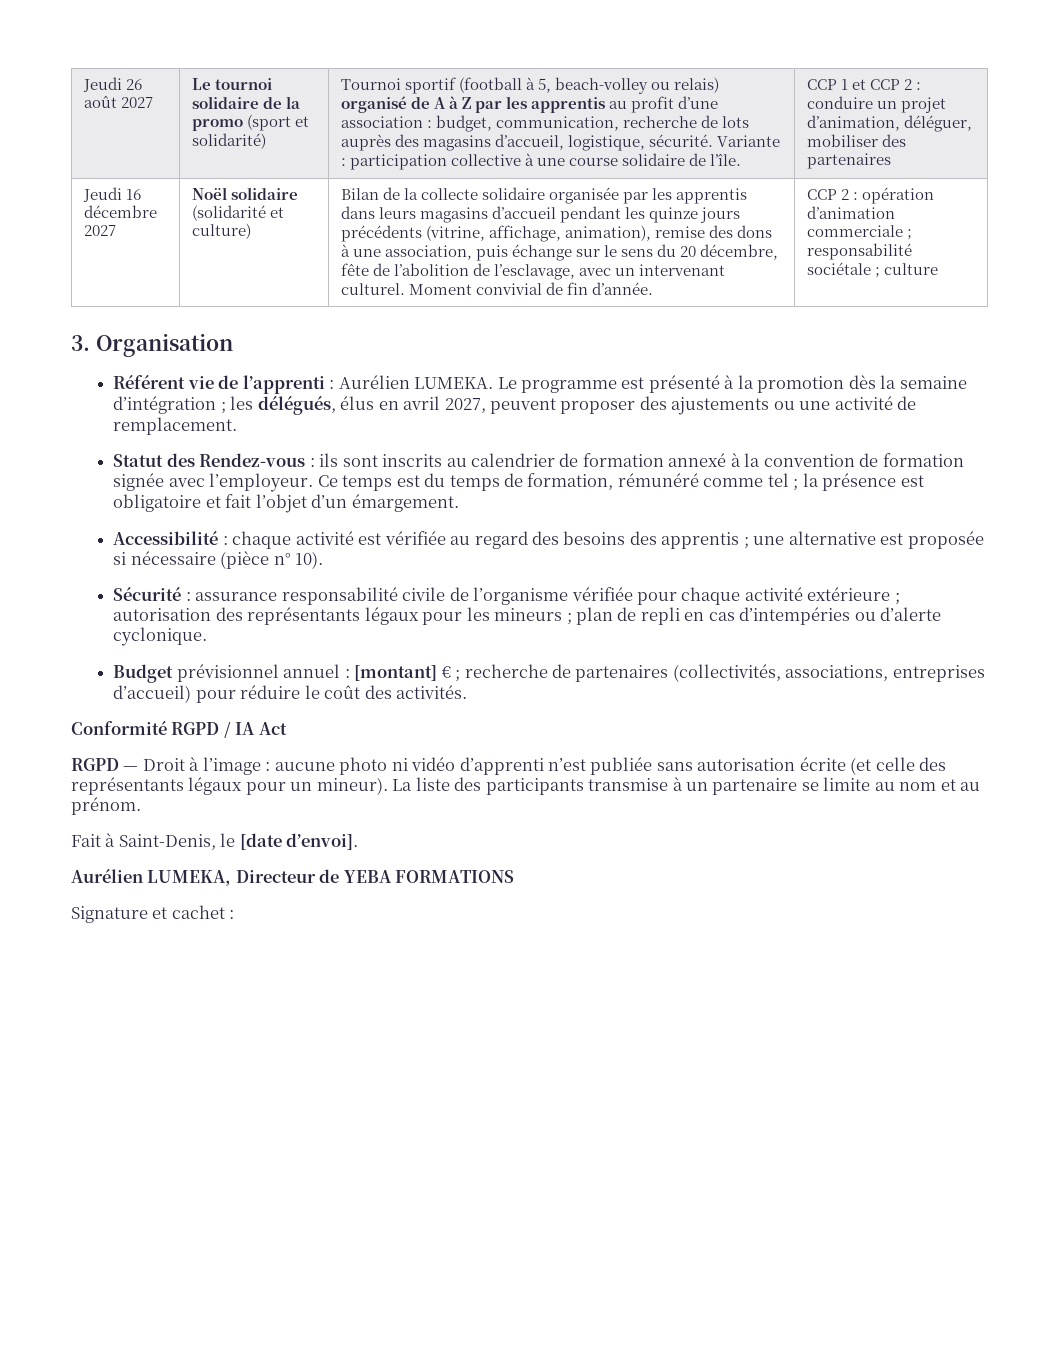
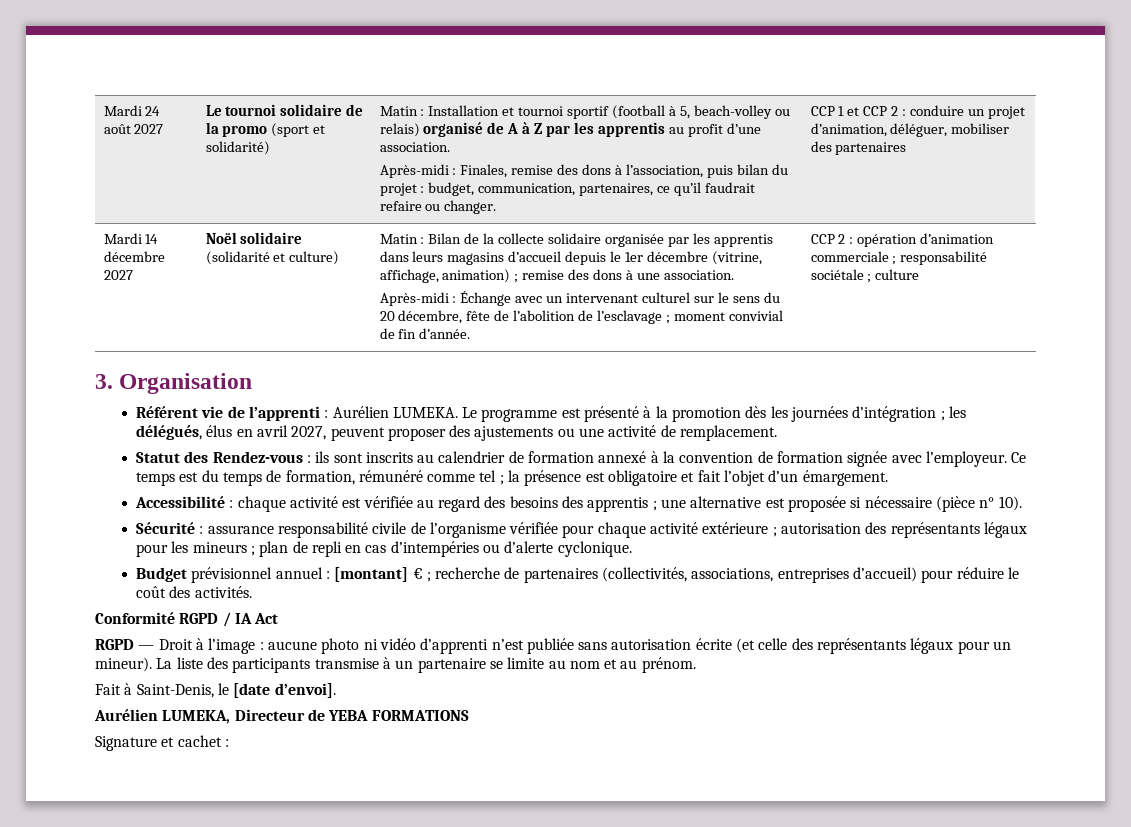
[82,77,142,92] Jeudi 26 -> [103,105,161,116] Mardi 24
[340,78,401,90] Tournoi -> [379,105,564,116] Matin : Installation et tournoi
[340,115,749,132] [340,134,780,151] [340,153,741,170] association : budget, communication, recherche de lots auprès des magasins d’accueil, logistique, sécurité. Variante : participation collective à une course solidaire de l’île. -> [379,142,450,152] [379,164,788,178] [379,182,755,196] [379,200,497,214] association. // Après-midi : Finales, remise des dons à l’association, puis bilan du projet : budget, communication, partenaires, ce qu’il faudrait refaire ou changer.
[82,187,141,202] Jeudi 16 -> [103,233,159,244] Mardi 14
(251, 231) none -> [379,234,425,244] Matin :
[559,206,740,223] [340,225,651,242] pendant les quinze jours précédents (vitrine, affichage, animation), -> [565,251,762,265] [379,269,519,283] depuis le 1er décembre (vitrine, affichage, animation) ;
[384,244,572,261] association, puis échange -> [663,270,734,280] [379,291,691,306] association. // Après-midi : Échange avec un intervenant culturel
[493,264,725,280] [340,283,472,295] l’esclavage, avec un intervenant culturel. Moment -> [597,310,725,324] l’esclavage ; moment
[880,375,967,389] la semaine -> [770,406,849,422] les journées

